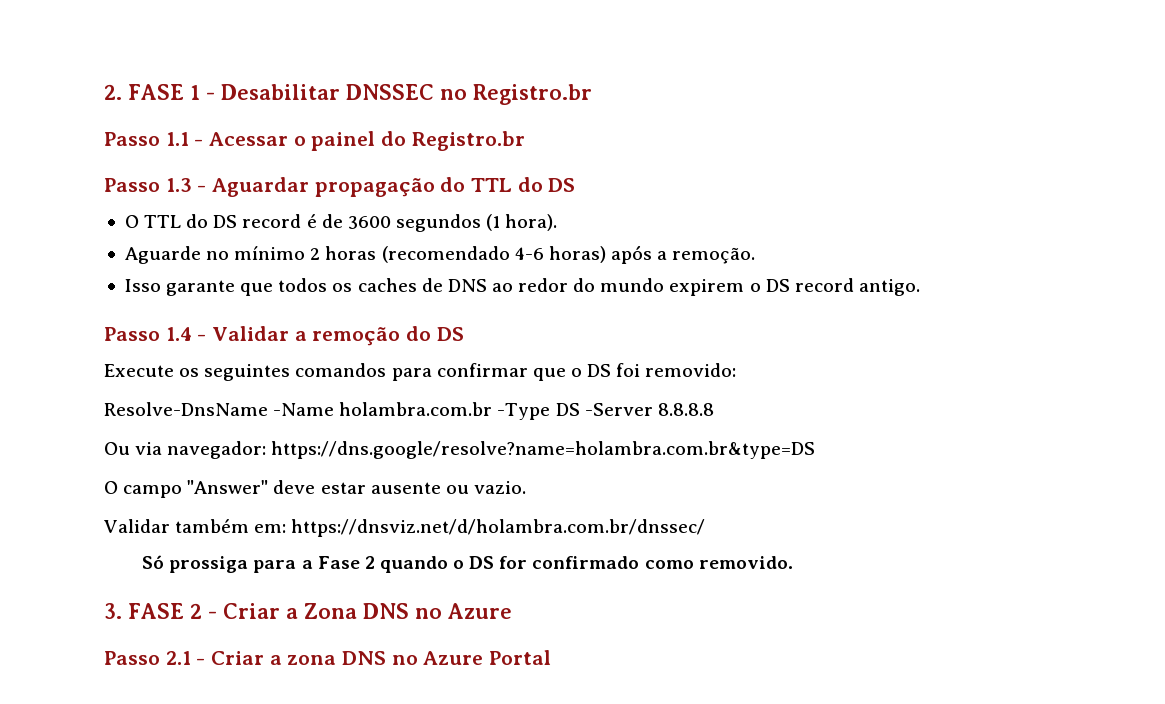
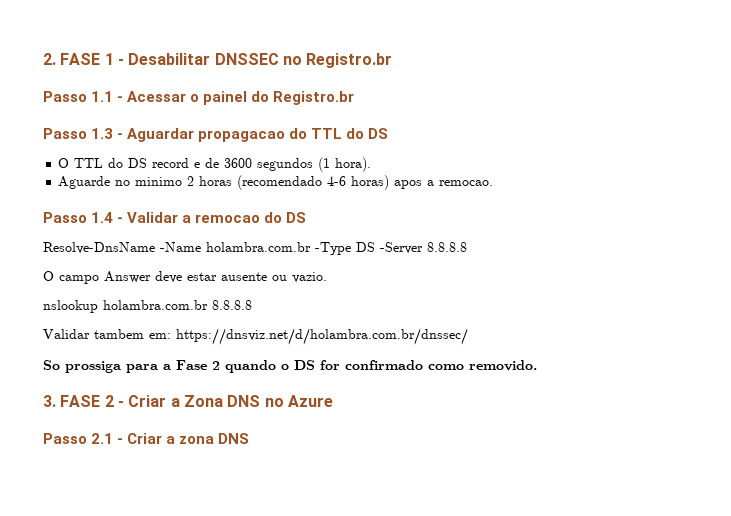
[314,178,435,197] propagação -> [198,130,286,142] propagacao
[306,214,317,228] é -> [194,162,201,168] e
[234,246,306,260] mínimo -> [135,177,183,186] minimo
[610,245,756,264] [124,278,920,296] após a remoção. // Isso garante que todos os caches de DNS ao redor do mundo expirem o DS record antigo. -> [394,180,494,189] apos a remocao.
[312,326,464,346] [104,363,737,381] remoção do DS // Execute os seguintes comandos para confirmar que o DS foi removido: -> [195,212,307,223] remocao do DS
[104,441,816,459] // Ou via navegador: https://dns.google/resolve?name=holambra.com.br&type=DS -> (467, 247) none
[187,480,269,494] "Answer" -> [104,271,151,283] Answer
[104,519,250,533] // Validar também -> [43,300,252,313] [43,329,144,339] // nslookup holambra.com.br 8.8.8.8 // Validar tambem
[142,555,165,569] Só -> [43,360,60,370] So
[391,650,552,665] no Azure Portal -> (250, 438) none

